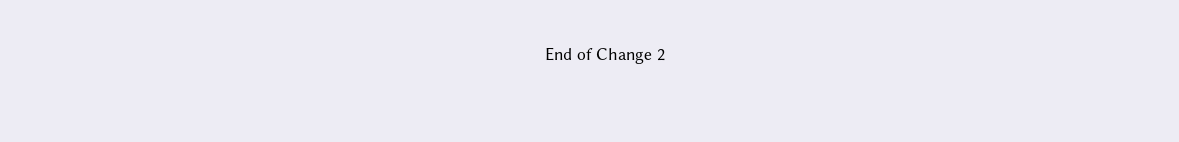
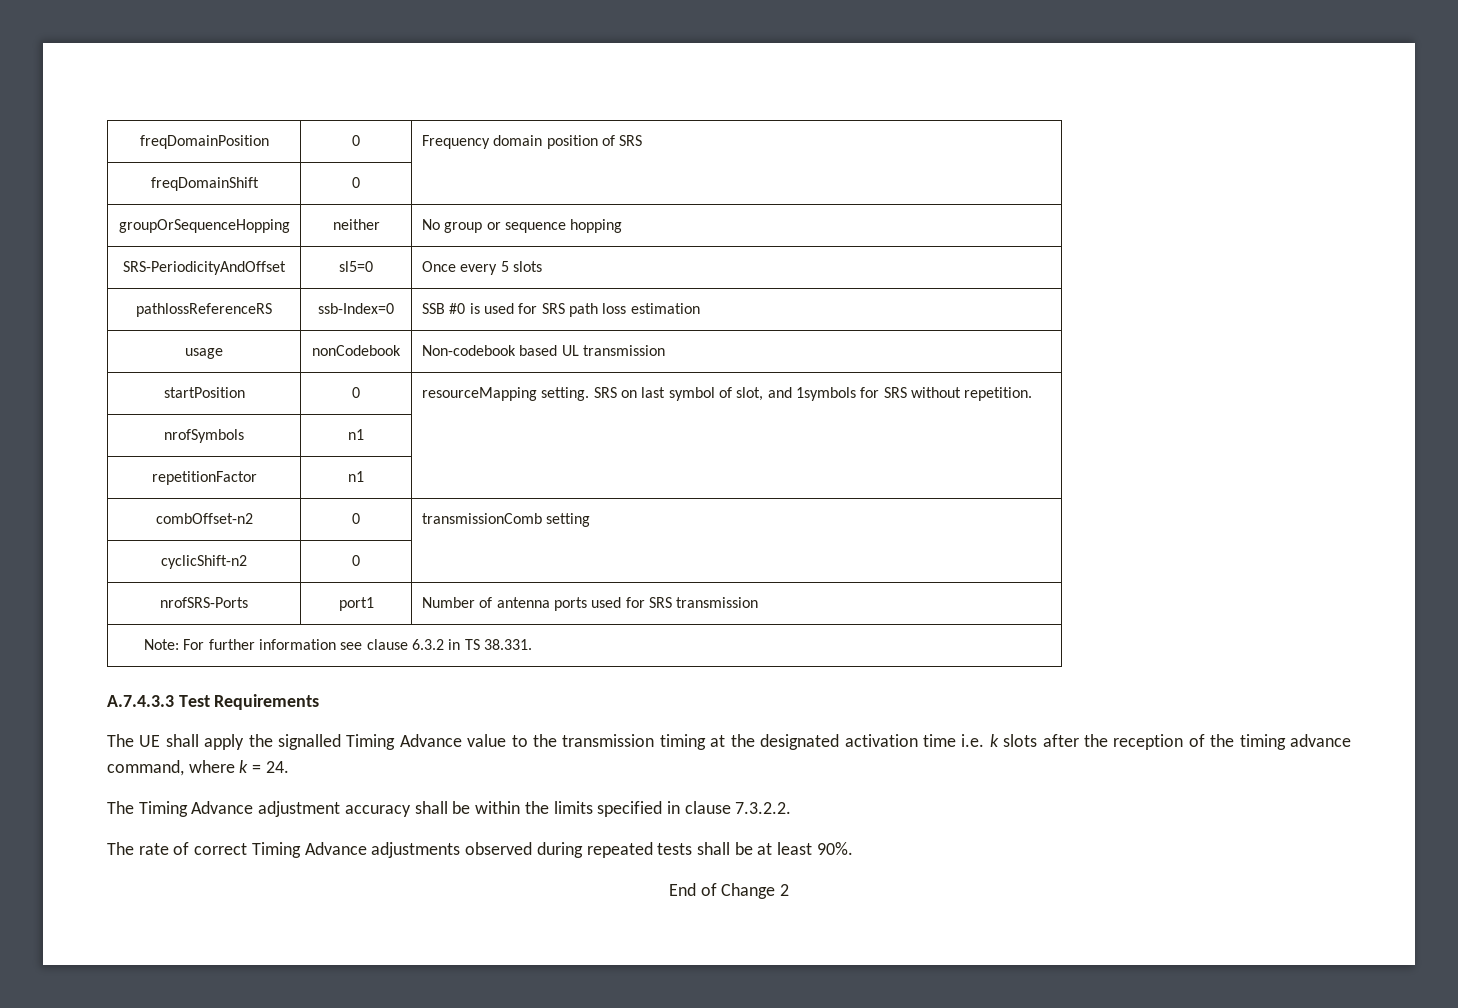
(544, 54) none -> [139,135,269,149] [352,135,360,146] [421,135,643,149] [150,177,259,191] [352,177,360,188] [118,219,290,233] [332,219,380,230] [421,219,623,233] [123,261,286,275] [339,261,373,272] [421,261,542,275] [136,303,272,317] [318,303,394,314] [421,303,700,317] [185,348,223,359] [312,345,401,356] [421,345,665,356] [163,387,245,398] [352,387,360,398] [421,387,1033,401] [164,429,244,443] [348,429,364,440] [151,471,257,485] [348,471,364,482] [155,513,253,524] [352,513,360,524] [421,513,591,527] [161,555,247,569] [352,555,360,566] [160,597,248,608] [338,597,374,611] [421,597,759,611] [144,639,533,650] [107,694,320,710] [107,734,1351,750] [107,760,289,776] [107,801,792,817] [107,842,853,858] freqDomainPosition | 0 | Frequency domain position of SRS // freqDomainShift | 0 | // groupOrSequenceHopping | neither | No group or sequence hopping // SRS-PeriodicityAndOffset | sl5=0 | Once every 5 slots // pathlossReferenceRS | ssb-Index=0 | SSB #0 is used for SRS path loss estimation // usage | nonCodebook | Non-codebook based UL transmission // startPosition | 0 | resourceMapping setting. SRS on last symbol of slot, and 1symbols for SRS without repetition. // nrofSymbols | n1 | // repetitionFactor | n1 | // combOffset-n2 | 0 | transmissionComb setting // cyclicShift-n2 | 0 | // nrofSRS-Ports | port1 | Number of antenna ports used for SRS transmission // Note: For further information see clause 6.3.2 in TS 38.331. // A.7.4.3.3 Test Requirements // The UE shall apply the signalled Timing Advance value to the transmission timing at the designated activation time i.e. k slots after the reception of the timing advance command, where k = 24. // The Timing Advance adjustment accuracy shall be within the limits specified in clause 7.3.2.2. // The rate of correct Timing Advance adjustments observed during repeated tests shall be at least 90%. //

